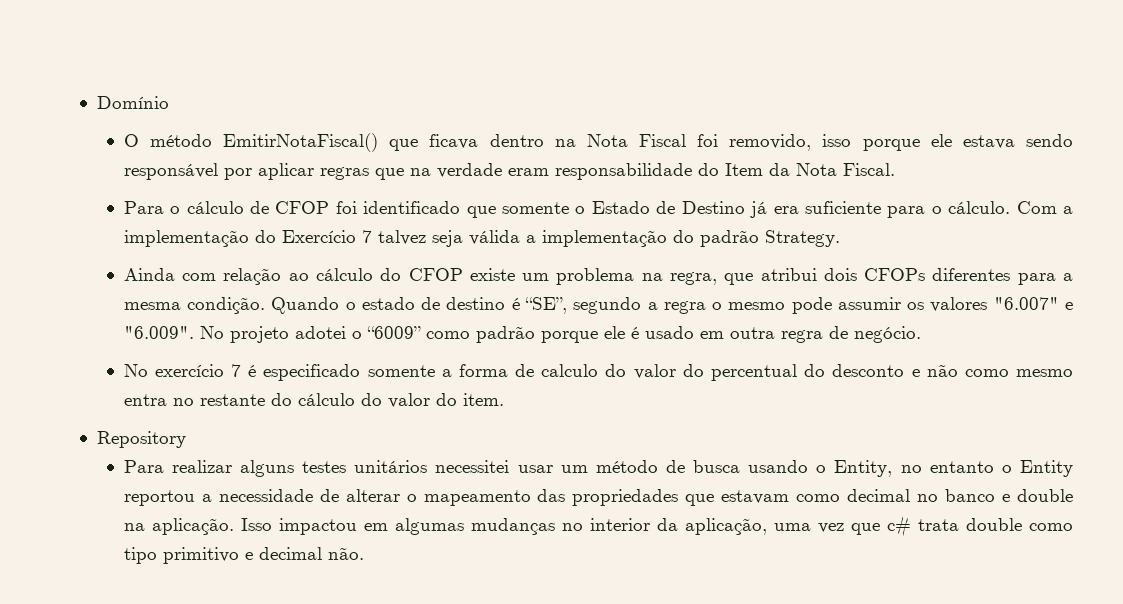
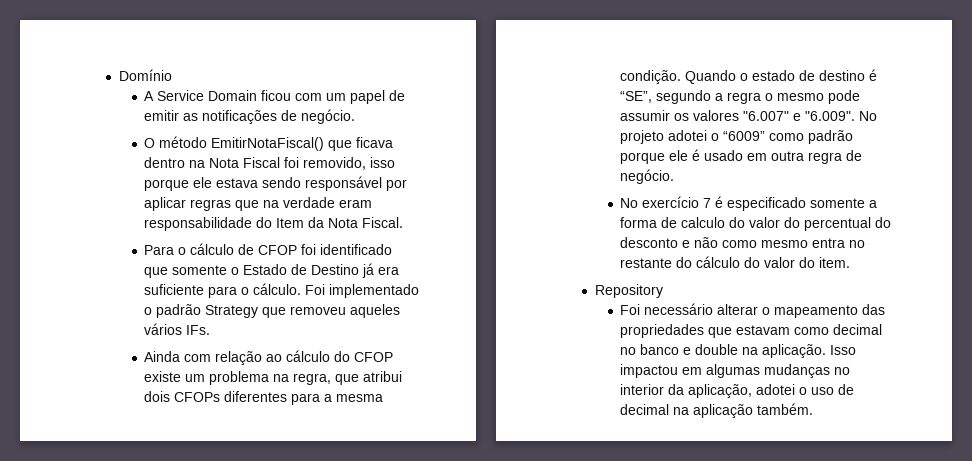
(170, 102) none -> [144,90,406,104] [144,109,356,124] // A Service Domain ficou com um papel de emitir as notificações de negócio.
[1016,201,1073,214] [123,230,840,247] Com a implementação do Exercício 7 talvez seja válida a implementação do padrão Strategy. -> [305,284,420,298] [144,304,401,318] [144,323,211,335] Foi implementado o padrão Strategy que removeu aqueles vários IFs.
[123,460,1073,477] [123,489,339,506] Para realizar alguns testes unitários necessitei usar um método de busca usando o Entity, no entanto o Entity reportou a necessidade de -> [620,303,714,315] Foi necessário
[773,516,1073,537] [123,547,364,564] uma vez que c# trata double como tipo primitivo e decimal não. -> [756,384,855,395] [620,403,814,418] adotei o uso de decimal na aplicação também.

